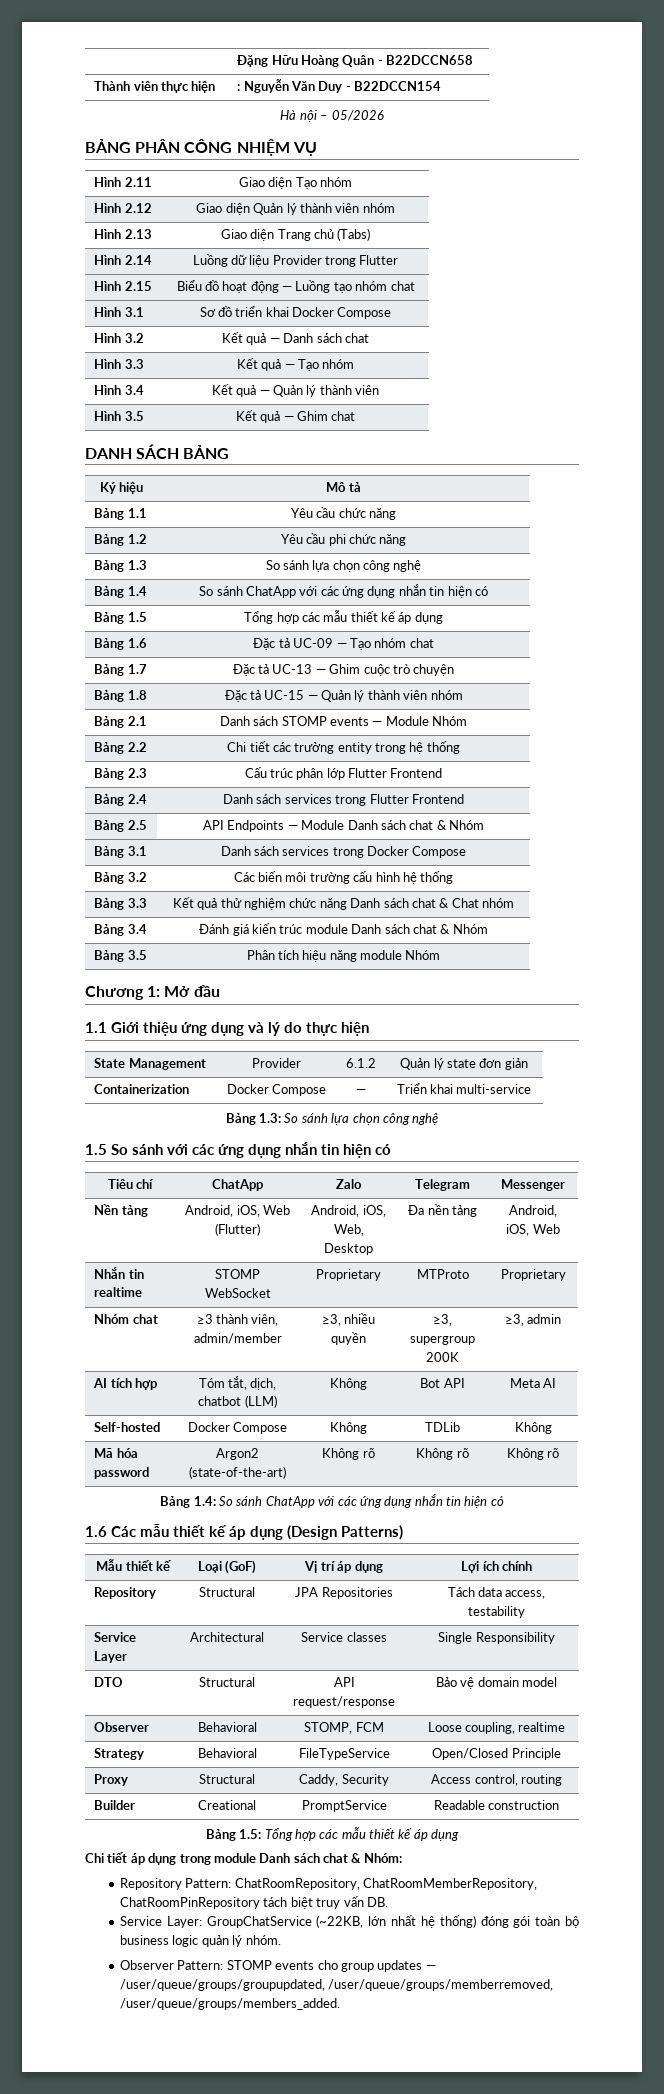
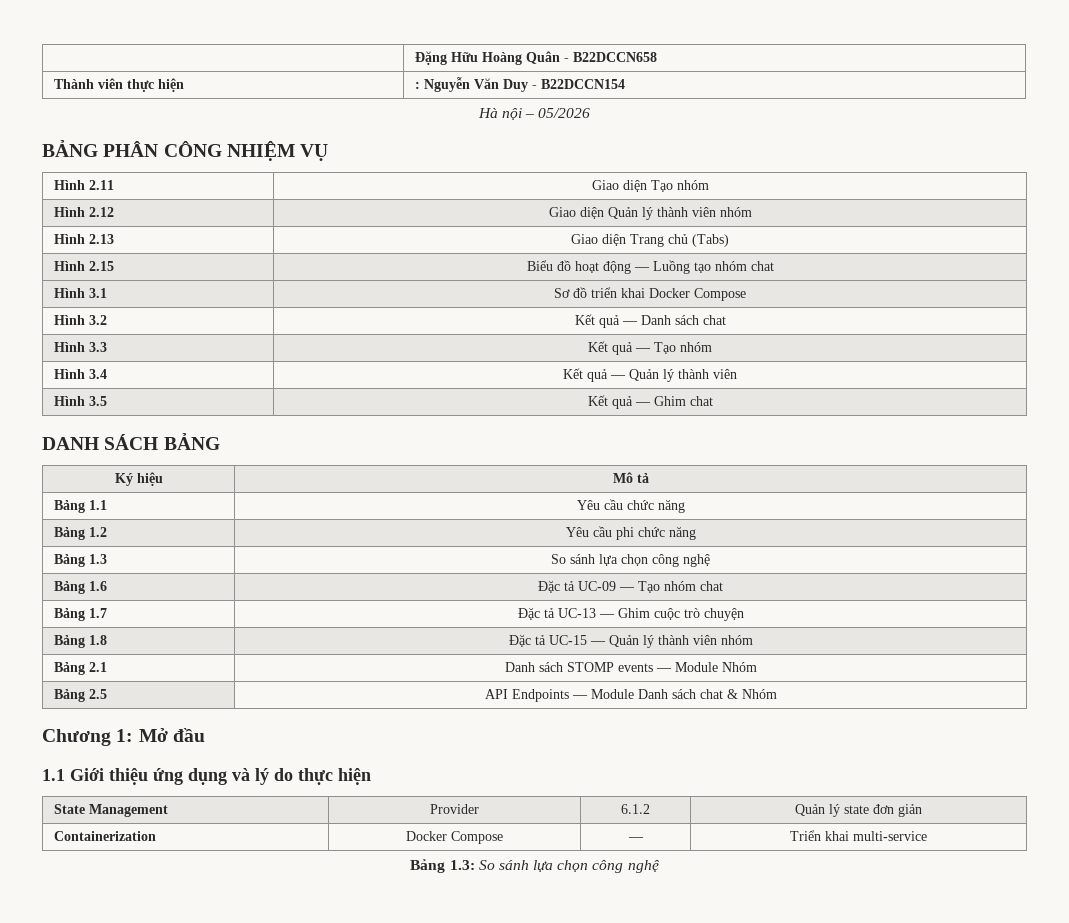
[94,255,152,265] [192,254,399,267] // Hình 2.14 | Luồng dữ liệu Provider trong Flutter -> (729, 240) none
[94,586,147,598] [199,584,488,598] [94,612,147,624] [244,610,443,624] // Bảng 1.4 | So sánh ChatApp với các ứng dụng nhắn tin hiện có // Bảng 1.5 | Tổng hợp các mẫu thiết kế áp dụng -> (710, 560) none
[94,742,147,754] [227,741,460,754] [94,768,147,780] [244,767,443,780] [94,794,147,806] [223,794,464,806] // Bảng 2.2 | Chi tiết các trường entity trong hệ thống // Bảng 2.3 | Cấu trúc phân lớp Flutter Frontend // Bảng 2.4 | Danh sách services trong Flutter Frontend -> (757, 667) none
[94,846,147,858] [220,846,467,858] [94,872,147,884] [233,871,454,884] [94,898,147,910] [172,897,515,910] [94,924,147,936] [199,923,488,936] [94,950,147,962] [246,950,441,962] // Bảng 3.1 | Danh sách services trong Docker Compose // Bảng 3.2 | Các biến môi trường cấu hình hệ thống // Bảng 3.3 | Kết quả thử nghiệm chức năng Danh sách chat & Chat nhóm // Bảng 3.4 | Đánh giá kiến trúc module Danh sách chat & Nhóm // Bảng 3.5 | Phân tích hiệu năng module Nhóm -> (777, 694) none
[85,1142,391,1158] [107,1179,154,1189] [212,1179,263,1191] [336,1179,362,1189] [415,1179,470,1191] [501,1179,565,1191] [94,1204,148,1217] [185,1205,290,1217] [215,1223,260,1236] [311,1205,386,1217] [333,1224,364,1236] [324,1243,373,1255] [408,1204,477,1217] [509,1205,557,1217] [506,1224,560,1236] [94,1267,144,1279] [94,1287,143,1297] [215,1269,260,1279] [204,1288,271,1298] [316,1269,381,1281] [416,1269,469,1279] [500,1269,566,1281] [94,1314,158,1324] [196,1314,279,1326] [193,1333,282,1344] [321,1313,376,1326] [331,1332,366,1345] [433,1314,452,1326] [410,1336,475,1345] [426,1352,459,1362] [504,1314,562,1326] [93,1378,157,1390] [198,1376,277,1390] [198,1395,277,1408] [330,1378,367,1390] [420,1378,465,1388] [509,1378,557,1388] [94,1422,161,1432] [187,1422,288,1434] [330,1422,367,1434] [425,1422,460,1432] [514,1422,552,1434] [94,1448,138,1458] [94,1467,150,1479] [216,1448,259,1460] [189,1466,286,1479] [322,1448,375,1460] [416,1448,469,1460] [506,1448,560,1460] [160,1494,504,1508] [85,1524,403,1540] [96,1559,172,1571] [197,1560,257,1574] [304,1561,383,1573] [461,1561,532,1573] [94,1587,157,1599] [199,1587,255,1597] [295,1587,393,1599] [447,1587,546,1599] [468,1606,525,1618] [94,1632,137,1642] [94,1651,128,1663] [190,1632,264,1642] [301,1632,387,1642] [438,1632,555,1644] [94,1677,124,1687] [199,1677,255,1687] [333,1677,355,1687] [293,1696,395,1708] [435,1677,558,1689] [94,1722,150,1732] [197,1722,257,1732] [304,1722,384,1734] [427,1722,566,1734] [94,1748,145,1760] [197,1748,257,1758] [298,1748,390,1760] [432,1748,561,1760] [94,1774,129,1786] [199,1774,255,1784] [299,1774,389,1786] [431,1774,562,1786] [94,1800,136,1810] [198,1800,256,1810] [301,1800,387,1812] [433,1800,560,1810] [205,1827,460,1841] [85,1852,402,1865] [120,1878,538,1890] [120,1896,388,1909] [120,1915,579,1928] [120,1935,281,1947] [120,1960,436,1972] [120,1979,554,1991] [120,1998,341,2010] // 1.5 So sánh với các ứng dụng nhắn tin hiện có // Tiêu chí | ChatApp | Zalo | Telegram | Messenger // Nền tảng | Android, iOS, Web (Flutter) | Android, iOS, Web, Desktop | Đa nền tảng | Android, iOS, Web // Nhắn tin realtime | STOMP WebSocket | Proprietary | MTProto | Proprietary // Nhóm chat | ≥3 thành viên, admin/member | ≥3, nhiều quyền | ≥3, supergroup 200K | ≥3, admin // AI tích hợp | Tóm tắt, dịch, chatbot (LLM) | Không | Bot API | Meta AI // Self-hosted | Docker Compose | Không | TDLib | Không // Mã hóa password | Argon2 (state-of-the-art) | Không rõ | Không rõ | Không rõ // Bảng 1.4: So sánh ChatApp với các ứng dụng nhắn tin hiện có // 1.6 Các mẫu thiết kế áp dụng (Design Patterns) // Mẫu thiết kế | Loại (GoF) | Vị trí áp dụng | Lợi ích chính // Repository | Structural | JPA Repositories | Tách data access, testability // Service Layer | Architectural | Service classes | Single Responsibility // DTO | Structural | API request/response | Bảo vệ domain model // Observer | Behavioral | STOMP, FCM | Loose coupling, realtime // Strategy | Behavioral | FileTypeService | Open/Closed Principle // Proxy | Structural | Caddy, Security | Access control, routing // Builder | Creational | PromptService | Readable construction // Bảng 1.5: Tổng hợp các mẫu thiết kế áp dụng // Chi tiết áp dụng trong module Danh sách chat & Nhóm: // Repository Pattern: ChatRoomRepository, ChatRoomMemberRepository, ChatRoomPinRepository tách biệt truy vấn DB. // Service Layer: GroupChatService (~22KB, lớn nhất hệ thống) đóng gói toàn bộ business logic quản lý nhóm. // Observer Pattern: STOMP events cho group updates — /user/queue/groups/groupupdated, /user/queue/groups/memberremoved, /user/queue/groups/members_added. -> (659, 866) none

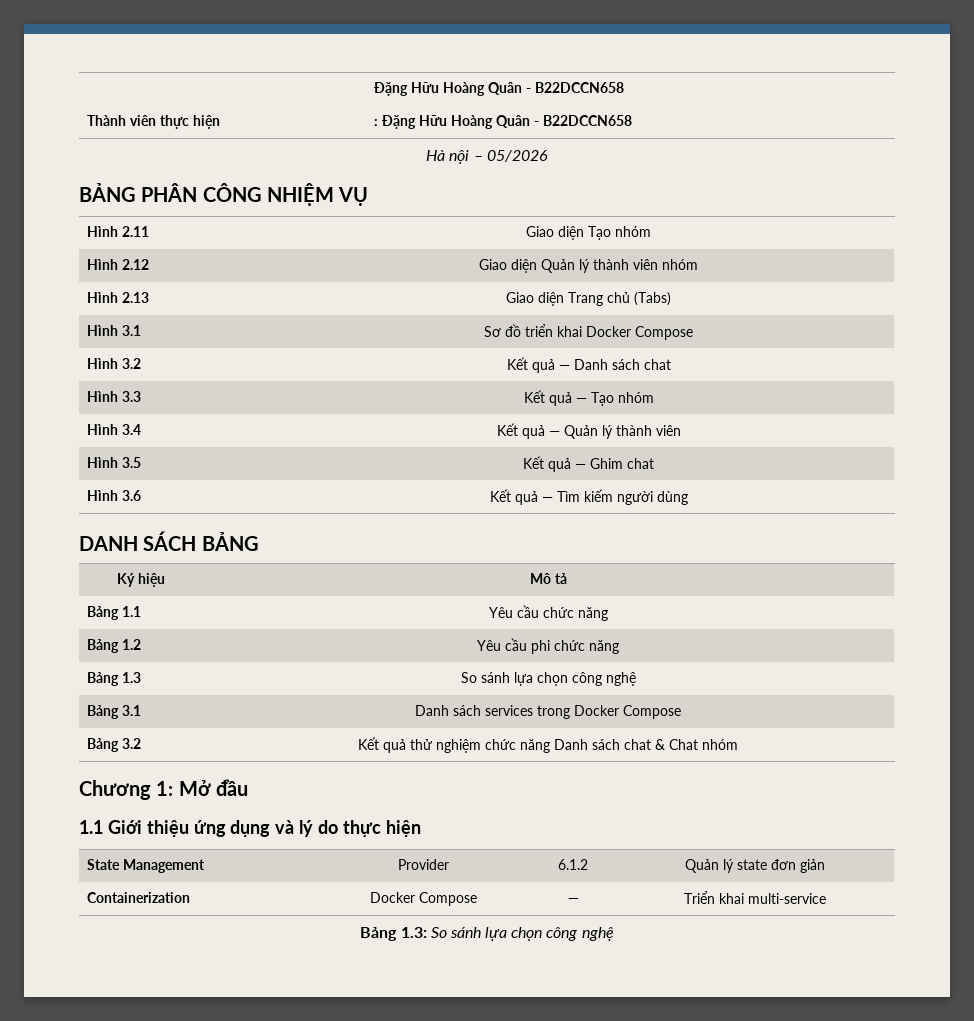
[423,77,625,92] Nguyễn Văn Duy - B22DCCN154 -> [382,115,633,129] Đặng Hữu Hoàng Quân - B22DCCN658
[53,261,114,271] [526,260,774,274] // Hình 2.15 | Biểu đồ hoạt động — Luồng tạo nhóm chat -> (671, 299) none
(713, 401) none -> [87,490,142,501] [489,489,688,505] // Hình 3.6 | Kết quả — Tìm kiếm người dùng
[88,581,107,591] [538,580,723,593] [53,608,107,621] [517,607,744,621] [53,635,107,648] [508,634,753,648] [53,662,107,675] [504,662,757,672] [53,689,107,702] [484,689,634,702] 1.6 | Đặc tả UC-09 — Tạo nhóm chat // Bảng 1.7 | Đặc tả UC-13 — Ghim cuộc trò chuyện // Bảng 1.8 | Đặc tả UC-15 — Quản lý thành viên nhóm // Bảng 2.1 | Danh sách STOMP events — Module Nhóm // Bảng 2.5 | API Endpoints — Module -> [122,705,142,716] [415,705,681,719] [87,738,142,752] [358,737,550,753] 3.1 | Danh sách services trong Docker Compose // Bảng 3.2 | Kết quả thử nghiệm chức năng
[741,689,777,699] Nhóm -> [669,739,738,750] Chat nhóm

